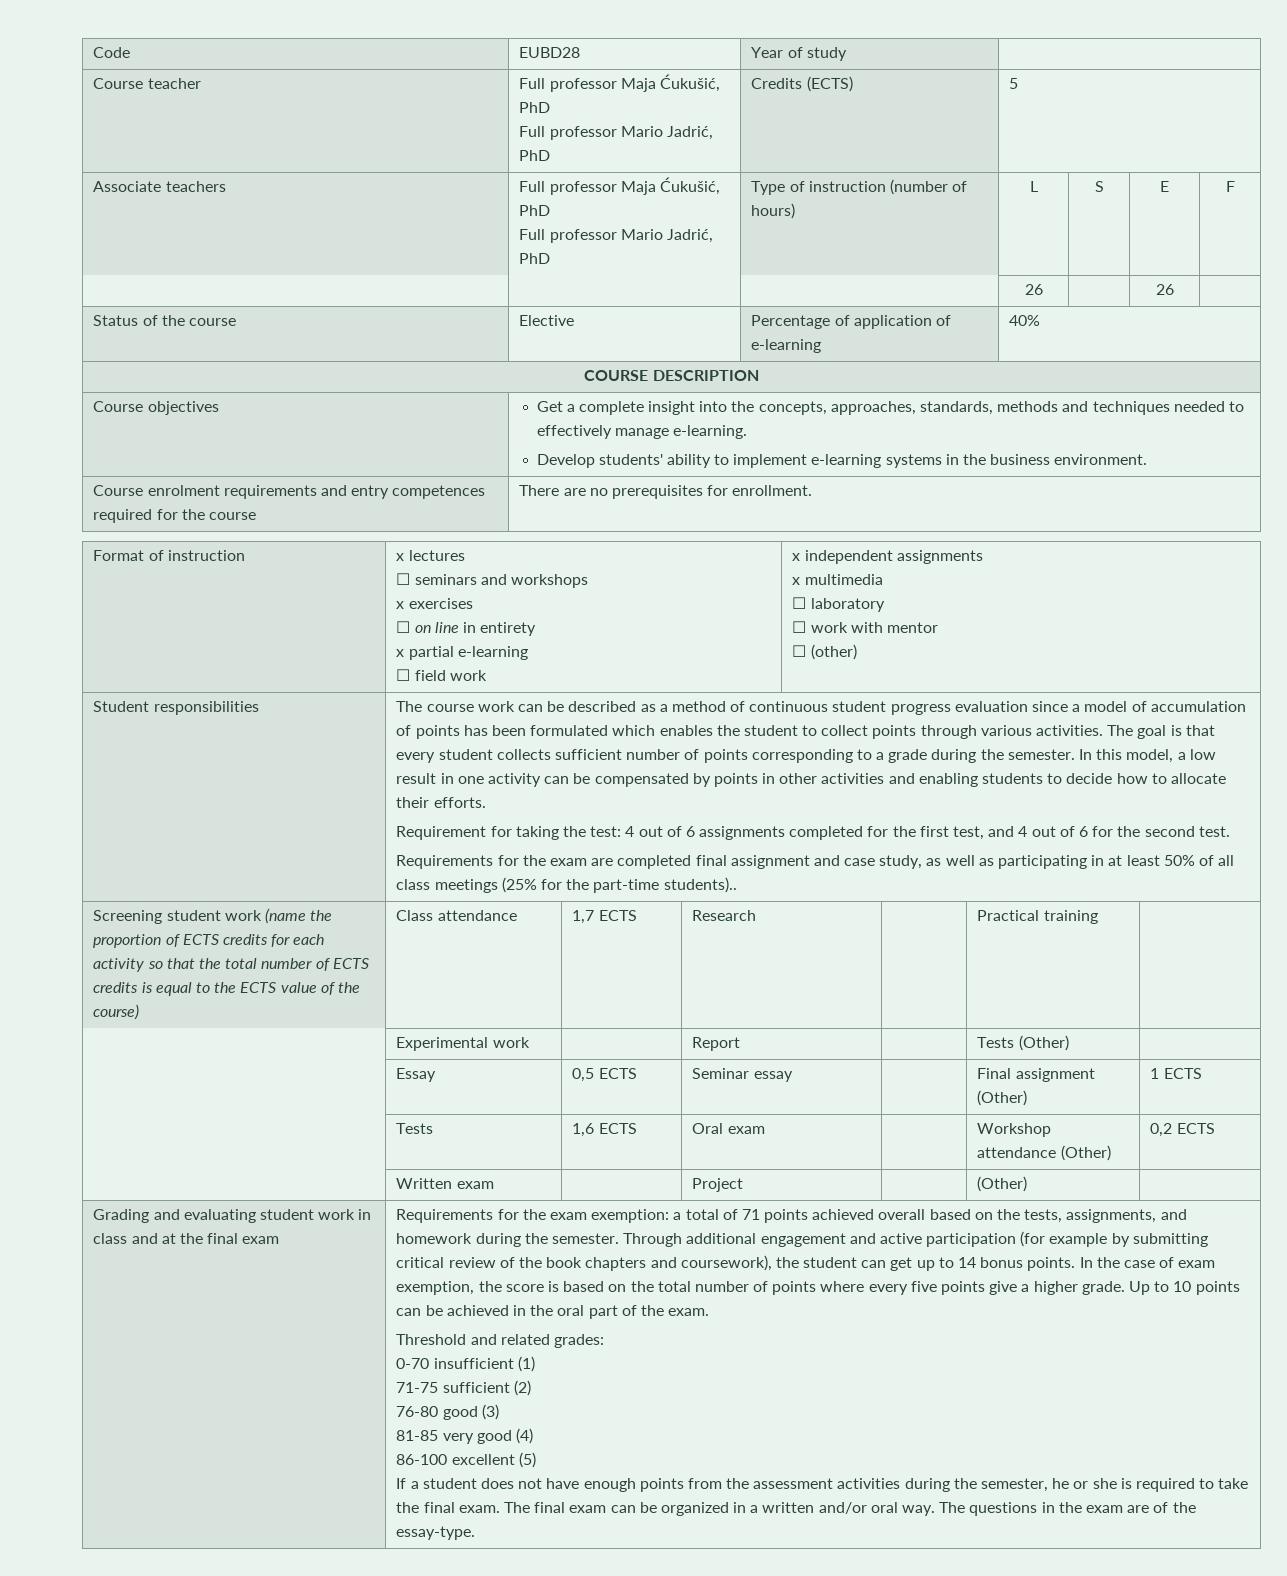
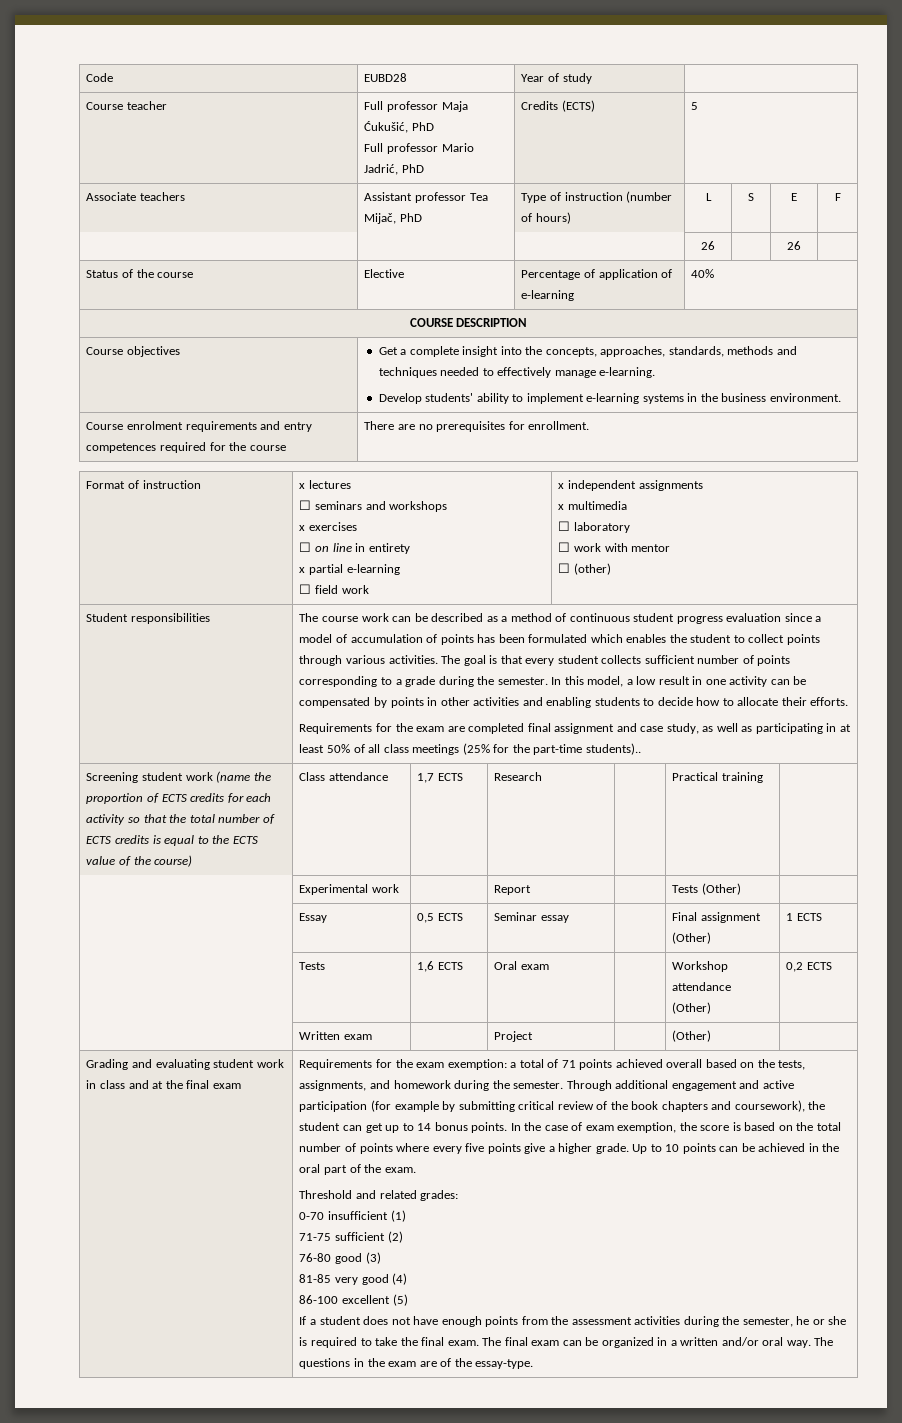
[519,177,721,195] [519,205,551,216] [519,229,714,243] Full professor Maja Ćukušić, PhD // Full professor Mario Jadrić, -> [364,192,488,203] [364,213,397,224] Assistant professor Tea Mijač,
[396,826,1230,840] // Requirement for taking the test: 4 out of 6 assignments completed for the first test, and 4 out of 6 for the second test. -> (849, 701) none

